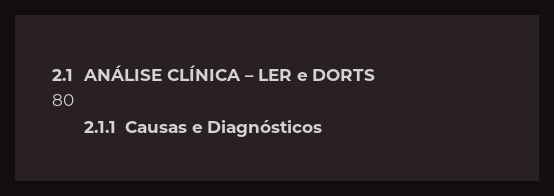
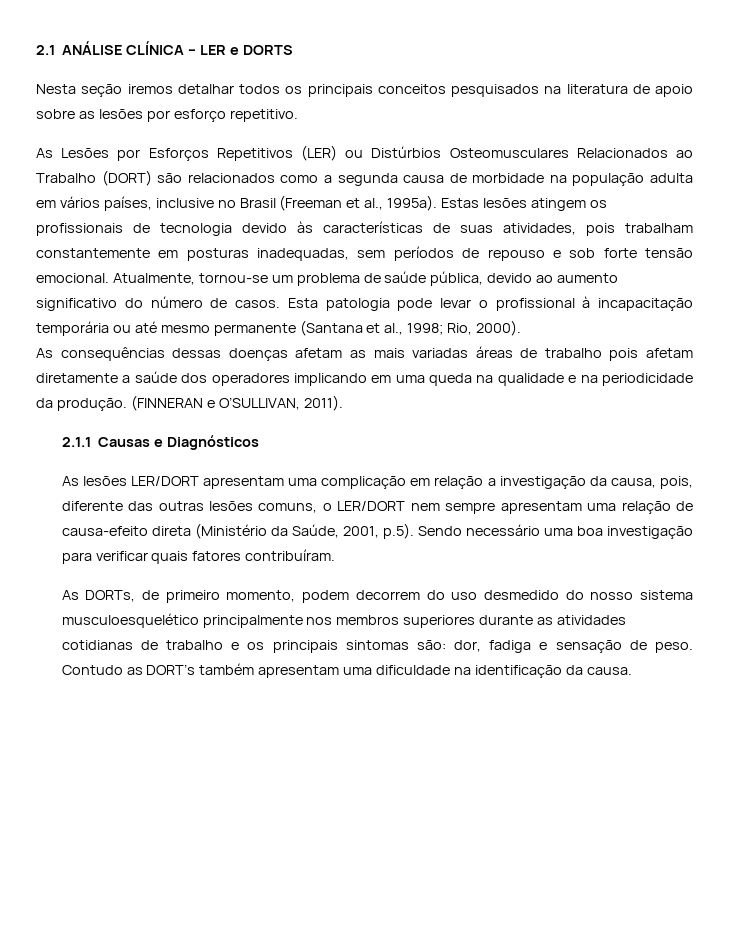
[52,94,74,106] [84,120,323,137] 80 // 2.1.1 Causas e Diagnósticos -> [36,84,693,97] [36,109,298,122] [36,145,693,161] [36,170,693,186] [36,195,607,211] [36,221,693,236] [36,246,694,261] [36,271,619,286] [36,296,693,311] [36,320,522,336] [36,346,693,361] [36,371,693,386] [36,395,343,411] [61,435,259,450] [61,476,693,489] [61,501,693,514] [61,523,693,539] [61,549,336,564] [61,590,693,603] [61,613,627,628] [61,640,694,653] [61,663,632,678] Nesta seção iremos detalhar todos os principais conceitos pesquisados na literatura de apoio sobre as lesões por esforço repetitivo. // As Lesões por Esforços Repetitivos (LER) ou Distúrbios Osteomusculares Relacionados ao Trabalho (DORT) são relacionados como a segunda causa de morbidade na população adulta em vários países, inclusive no Brasil (Freeman et al., 1995a). Estas lesões atingem os profissionais de tecnologia devido às características de suas atividades, pois trabalham constantemente em posturas inadequadas, sem períodos de repouso e sob forte tensão emocional. Atualmente, tornou-se um problema de saúde pública, devido ao aumento significativo do número de casos. Esta patologia pode levar o profissional à incapacitação temporária ou até mesmo permanente (Santana et al., 1998; Rio, 2000). // As consequências dessas doenças afetam as mais variadas áreas de trabalho pois afetam diretamente a saúde dos operadores implicando em uma queda na qualidade e na periodicidade da produção. (FINNERAN e O’SULLIVAN, 2011). // 2.1.1 Causas e Diagnósticos // As lesões LER/DORT apresentam uma complicação em relação a investigação da causa, pois, diferente das outras lesões comuns, o LER/DORT nem sempre apresentam uma relação de causa-efeito direta (Ministério da Saúde, 2001, p.5). Sendo necessário uma boa investigação para verificar quais fatores contribuíram. // As DORTs, de primeiro momento, podem decorrem do uso desmedido do nosso sistema musculoesquelético principalmente nos membros superiores durante as atividades cotidianas de trabalho e os principais sintomas são: dor, fadiga e sensação de peso. Contudo as DORT’s também apresentam uma dificuldade na identificação da causa.

